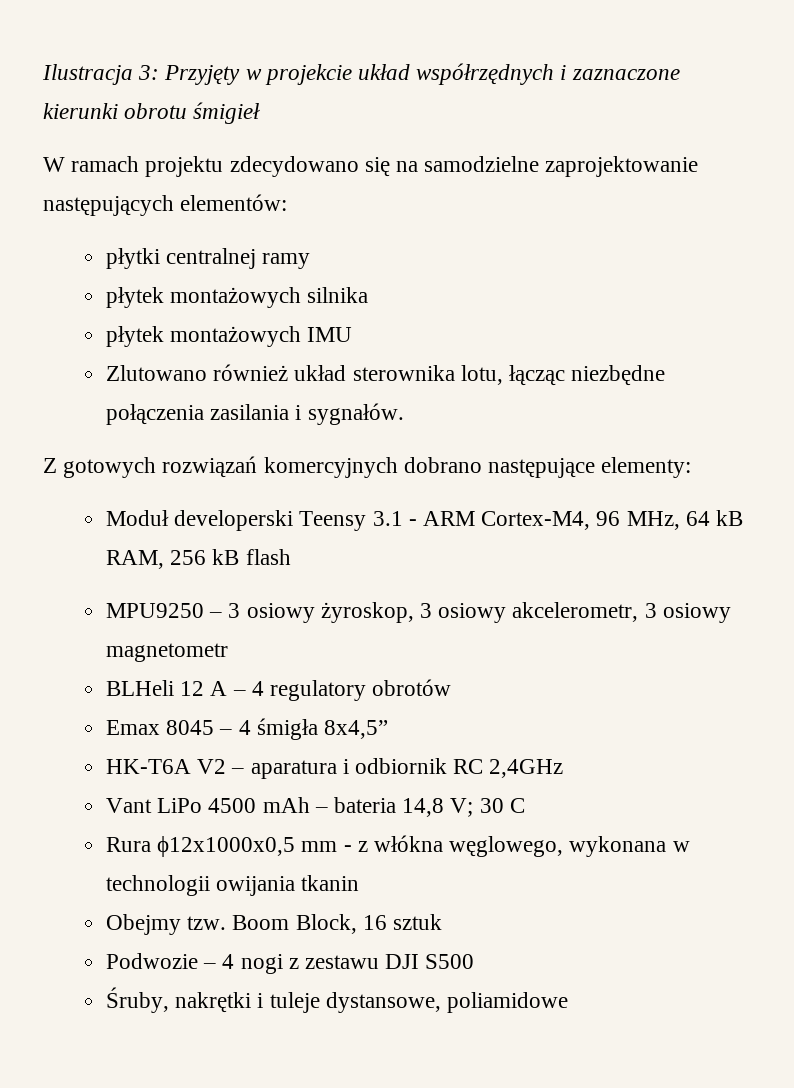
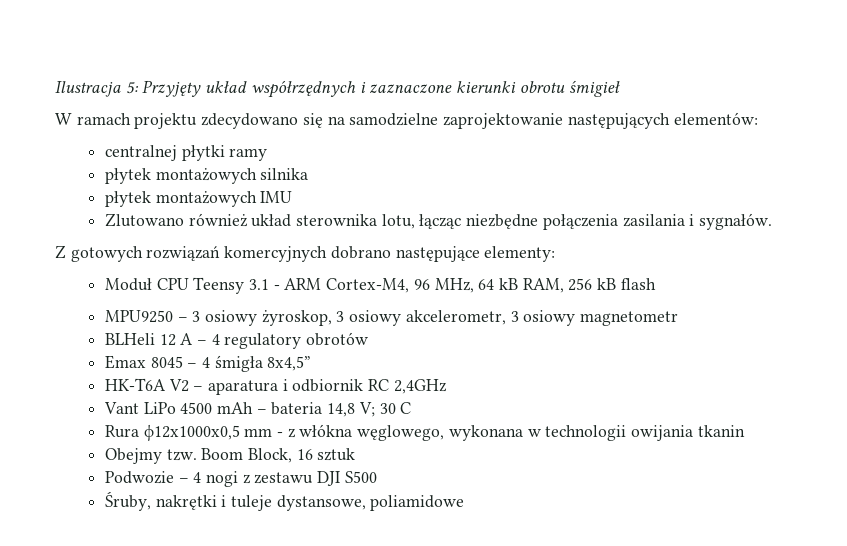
[138,64,352,85] 3: Przyjęty w projekcie -> [125,80,202,97] 5: Przyjęty
[105,248,257,269] płytki centralnej -> [104,145,225,161] centralnej płytki
[174,510,294,531] developerski -> [156,278,189,290] CPU

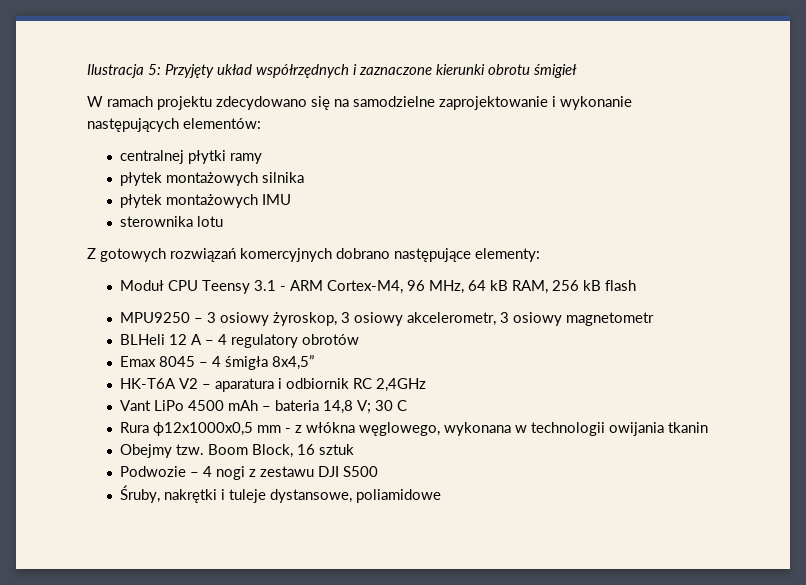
(564, 121) none -> [552,96,632,110] i wykonanie
[104,213,773,230] Zlutowano również układ sterownika lotu, łącząc niezbędne połączenia zasilania i sygnałów. -> [120,216,224,227] sterownika lotu

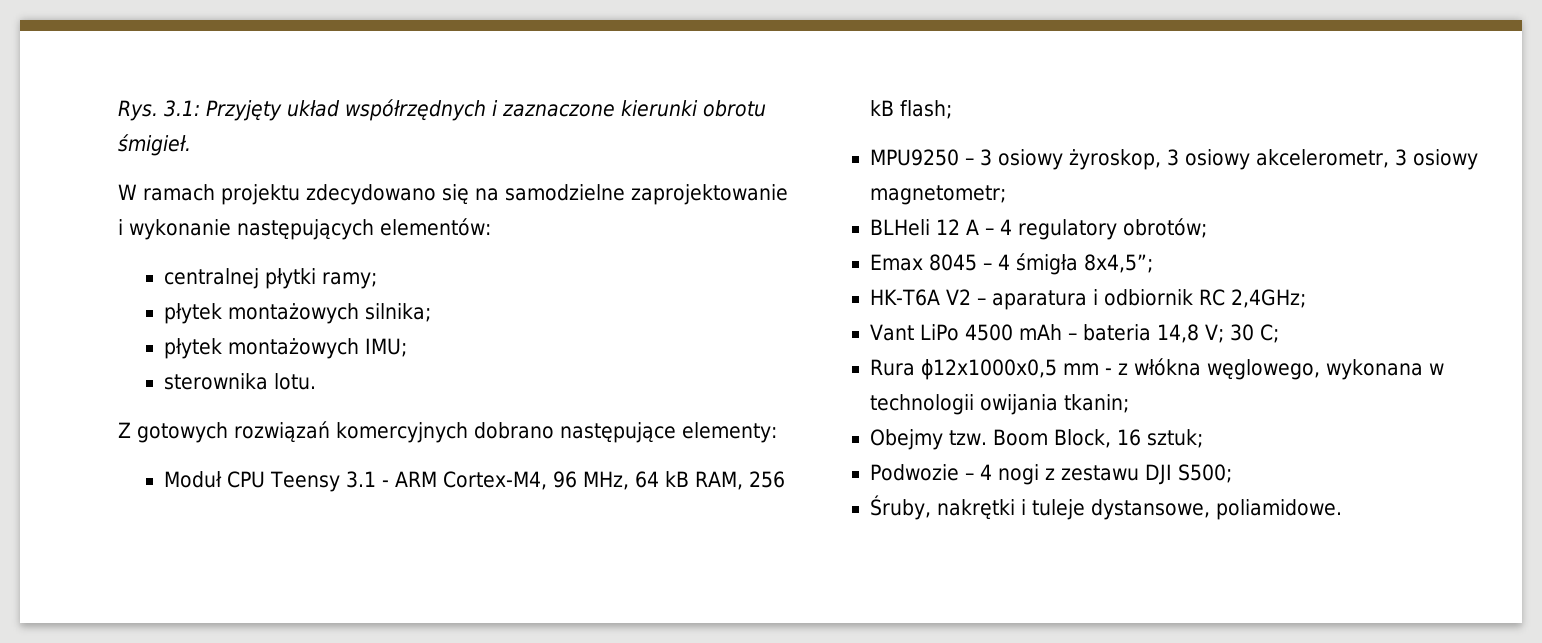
[87,64,161,78] Ilustracja 5: -> [118,100,200,121] Rys. 3.1:
[534,64,577,78] śmigieł -> [118,134,191,156] śmigieł.
[230,153,263,164] [120,172,305,186] [120,194,292,208] ramy // płytek montażowych silnika // płytek montażowych IMU -> [321,272,377,289] [163,303,431,324] [163,338,407,359] ramy; // płytek montażowych silnika; // płytek montażowych IMU;
[197,216,224,227] lotu -> [273,373,316,390] lotu.
[605,280,637,291] flash -> [899,100,952,119] flash;
[566,312,655,326] magnetometr -> [869,185,1006,205] magnetometr;
[302,334,360,345] obrotów -> [1122,218,1207,238] obrotów;
[272,355,315,370] 8x4,5” -> [1083,254,1153,273] 8x4,5”;
[376,378,427,392] 2,4GHz -> [1230,289,1306,308] 2,4GHz;
[397,400,408,411] C -> [1259,324,1279,343] C;
[668,422,709,433] tkanin -> [1063,394,1129,413] tkanin;
[319,444,355,455] sztuk -> [1146,429,1203,448] sztuk;
[343,466,379,477] S500 -> [1177,464,1232,483] S500;
[356,489,442,503] poliamidowe -> [1215,499,1342,520] poliamidowe.

